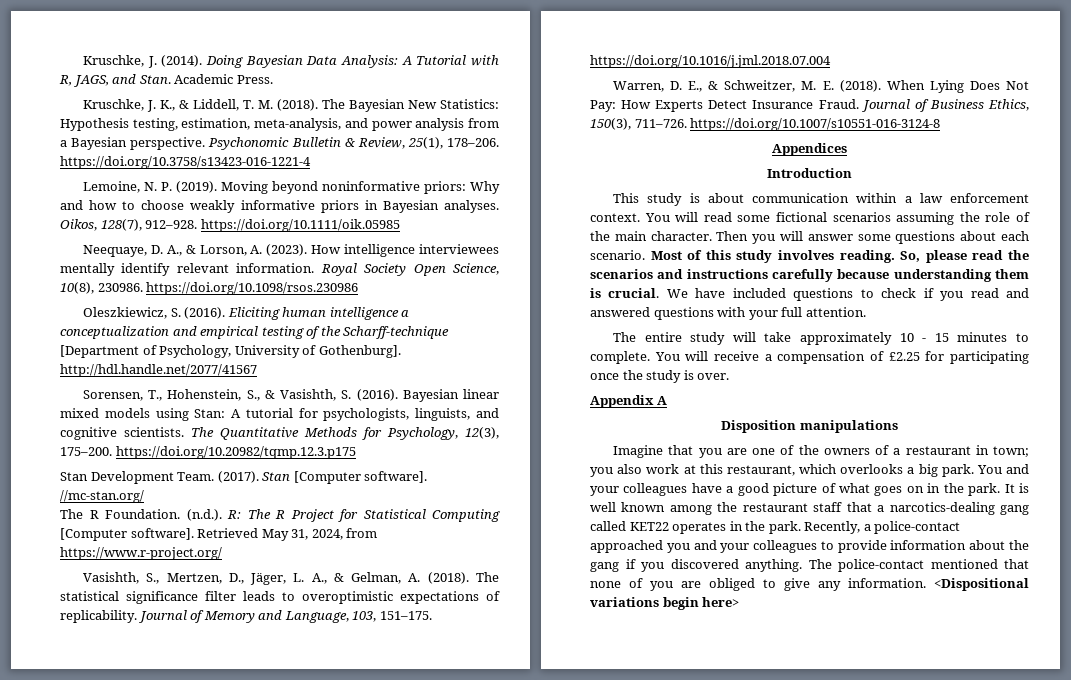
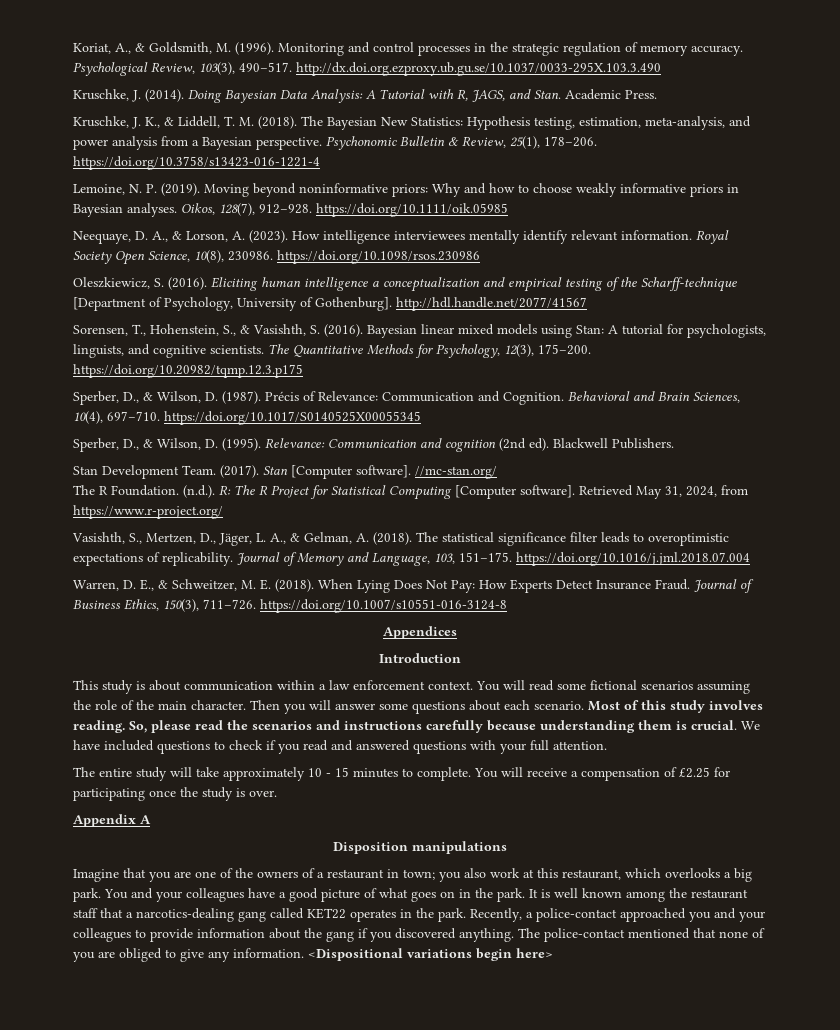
(83, 61) none -> [73,42,743,56] [73,62,661,76] Koriat, A., & Goldsmith, M. (1996). Monitoring and control processes in the strategic regulation of memory accuracy. Psychological Review, 103(3), 490–517. http://dx.doi.org.ezproxy.ub.gu.se/10.1037/0033-295X.103.3.490 //
(356, 452) none -> [73,391,740,405] [73,411,421,425] [73,438,674,452] // Sperber, D., & Wilson, D. (1987). Précis of Relevance: Communication and Cognition. Behavioral and Brain Sciences, 10(4), 697–710. https://doi.org/10.1017/S0140525X00055345 // Sperber, D., & Wilson, D. (1995). Relevance: Communication and cognition (2nd ed). Blackwell Publishers.

